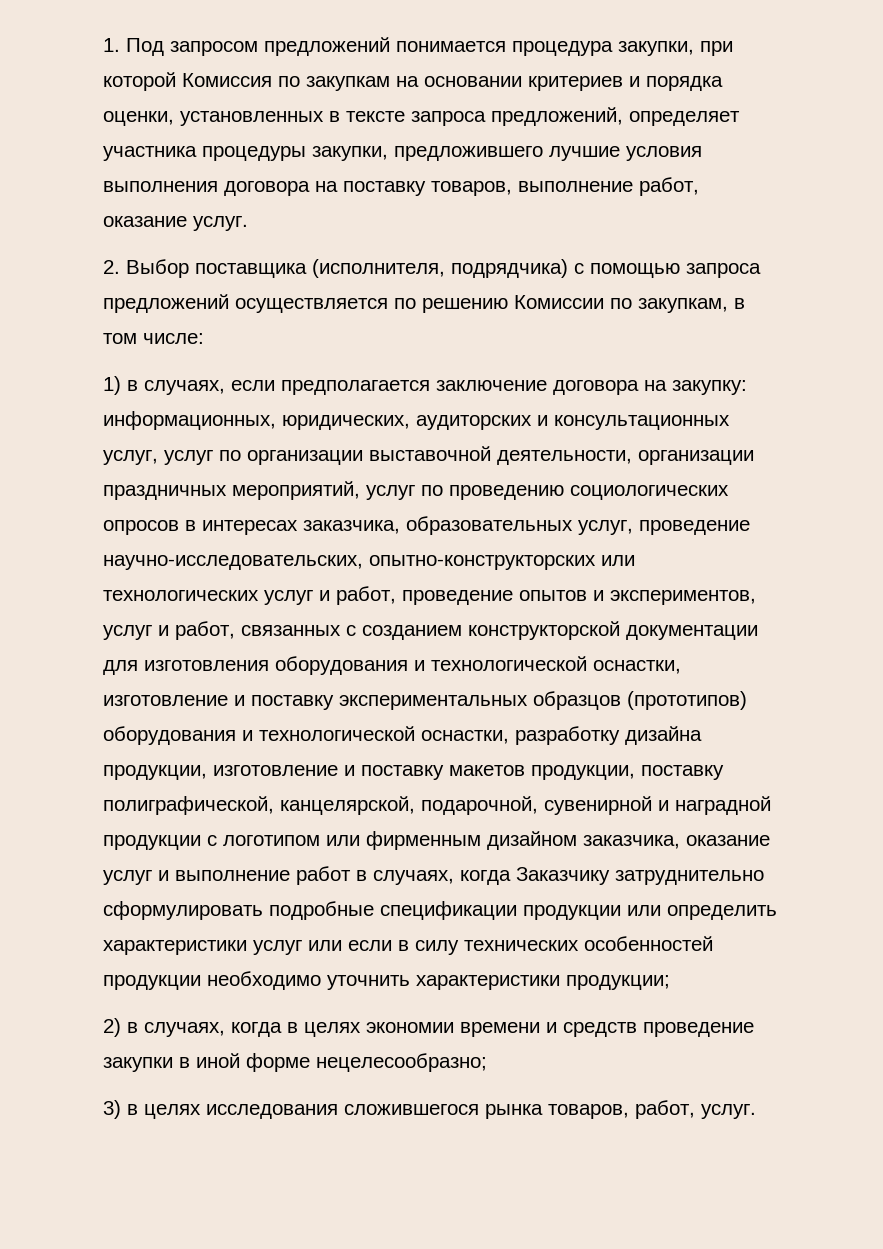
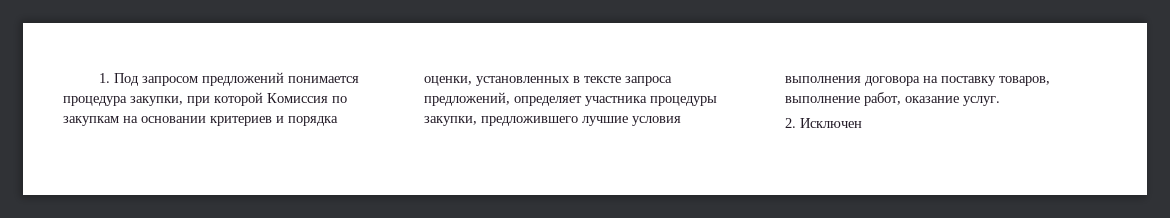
[126,259,761,278] [103,294,745,313] [103,333,204,344] [103,376,747,395] [103,411,730,430] [103,446,754,465] [103,481,729,500] [103,516,750,535] [103,555,635,570] [103,586,756,605] [103,621,758,640] [103,656,681,675] [103,691,747,710] [103,726,702,745] [103,765,724,780] [103,796,771,815] [103,831,770,850] [103,866,764,885] [103,901,777,920] [103,936,713,955] [103,971,670,990] [103,1018,754,1037] [103,1053,487,1072] [103,1100,756,1119] Выбор поставщика (исполнителя, подрядчика) с помощью запроса предложений осуществляется по решению Комиссии по закупкам, в том числе: // 1) в случаях, если предполагается заключение договора на закупку: информационных, юридических, аудиторских и консультационных услуг, услуг по организации выставочной деятельности, организации праздничных мероприятий, услуг по проведению социологических опросов в интересах заказчика, образовательных услуг, проведение научно-исследовательских, опытно-конструкторских или технологических услуг и работ, проведение опытов и экспериментов, услуг и работ, связанных с созданием конструкторской документации для изготовления оборудования и технологической оснастки, изготовление и поставку экспериментальных образцов (прототипов) оборудования и технологической оснастки, разработку дизайна продукции, изготовление и поставку макетов продукции, поставку полиграфической, канцелярской, подарочной, сувенирной и наградной продукции с логотипом или фирменным дизайном заказчика, оказание услуг и выполнение работ в случаях, когда Заказчику затруднительно сформулировать подробные спецификации продукции или определить характеристики услуг или если в силу технических особенностей продукции необходимо уточнить характеристики продукции; // 2) в случаях, когда в целях экономии времени и средств проведение закупки в иной форме нецелесообразно; // 3) в целях исследования сложившегося рынка товаров, работ, услуг. -> [800,118,862,128] Исключен

